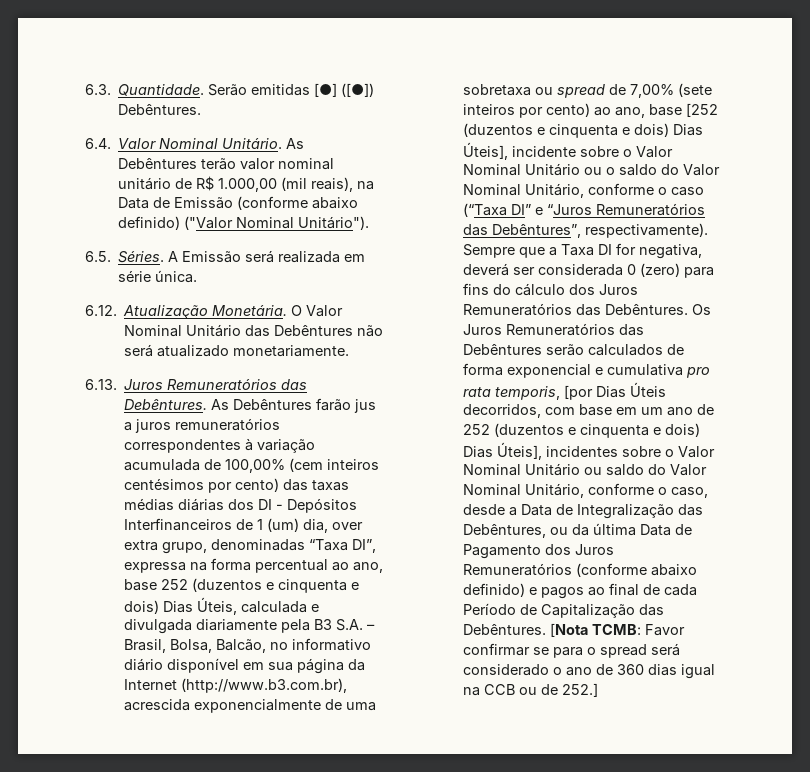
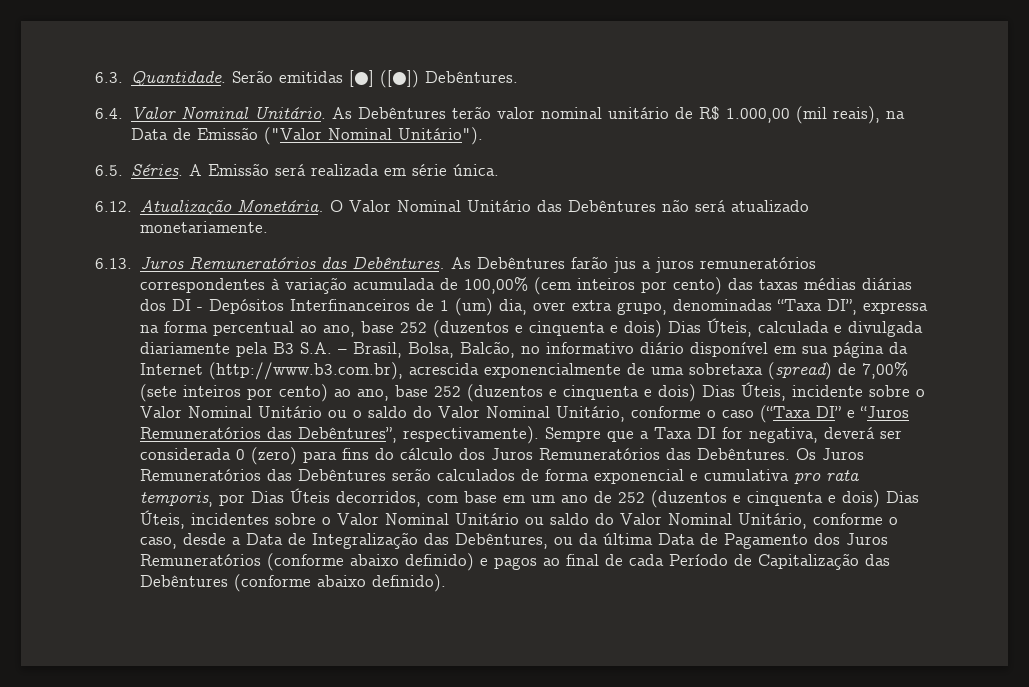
[237,196,359,210] [118,216,181,230] (conforme abaixo definido) -> (259, 133) none
[124,478,205,490] centésimos -> (636, 284) none
[535,84,606,98] ou spread -> [768,362,833,380] (spread)
[686,103,719,117] [463,123,704,138] [463,142,509,160] [252 (duzentos e cinquenta e dois) Dias Úteis], -> [434,382,787,402] 252 (duzentos e cinquenta e dois) Dias Úteis,
[564,385,594,400] [por -> [219,494,246,506] por
[497,442,543,460] Úteis], -> [140,510,186,529] Úteis,
[463,623,686,637] [463,643,681,658] [463,664,716,679] [463,683,599,697] Debêntures. [Nota TCMB: Favor confirmar se para o spread será considerado o ano de 360 dias igual na CCB ou de 252.] -> [140,574,447,592] Debêntures (conforme abaixo definido).

